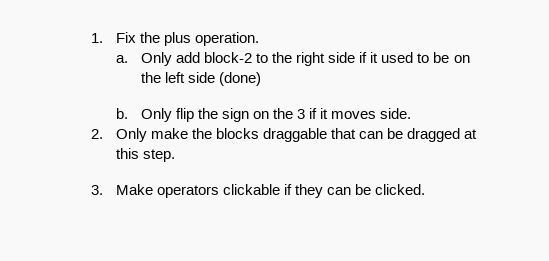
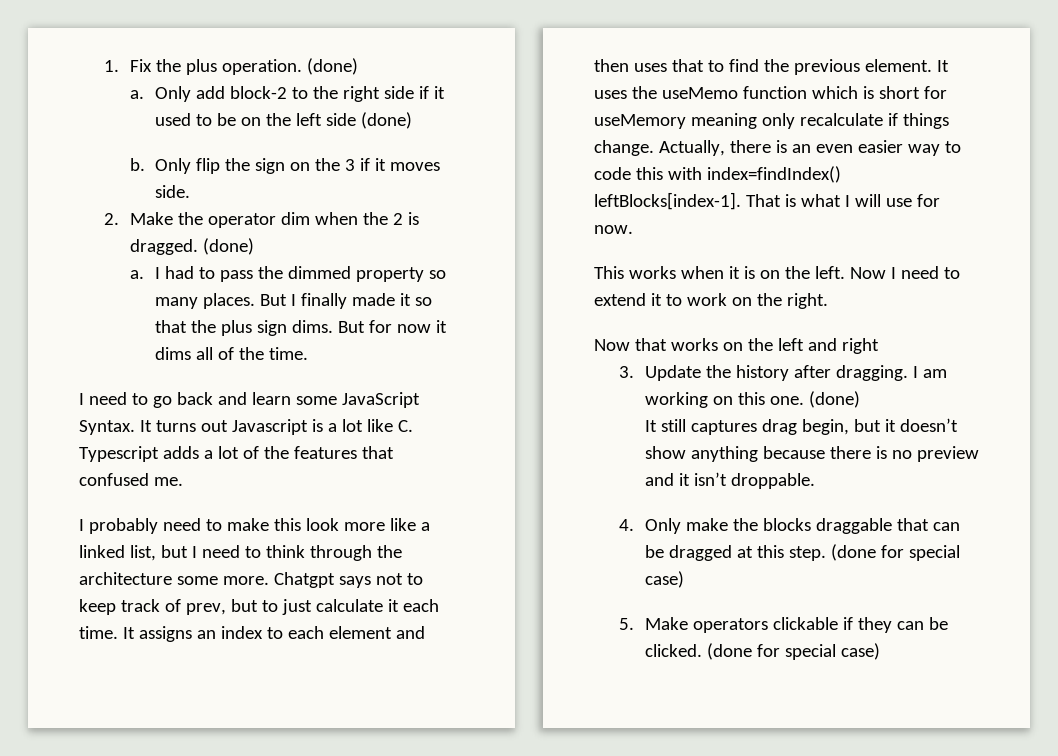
(260, 39) none -> [306,58,358,75] (done)
(103, 134) none -> [129,212,419,228] [129,238,254,255] [129,266,447,282] [155,293,433,309] [155,320,448,336] [155,347,309,360] [79,392,420,408] [79,419,413,435] [79,446,394,462] [79,473,183,486] [79,518,430,534] [79,545,402,561] [79,572,423,588] [79,599,439,615] [79,626,425,642] [594,59,949,75] [594,86,947,99] [594,113,949,129] [594,140,961,156] [594,166,841,183] [594,192,940,210] [594,225,633,234] [594,266,960,279] [594,293,828,309] [594,338,879,354] [619,365,947,381] [644,391,860,408] [644,418,958,435] [644,446,979,462] [644,472,815,489] [619,519,635,531] Make the operator dim when the 2 is dragged. (done) // a. I had to pass the dimmed property so many places. But I finally made it so that the plus sign dims. But for now it dims all of the time. // I need to go back and learn some JavaScript Syntax. It turns out Javascript is a lot like C. Typescript adds a lot of the features that confused me. // I probably need to make this look more like a linked list, but I need to think through the architecture some more. Chatgpt says not to keep track of prev, but to just calculate it each time. It assigns an index to each element and then uses that to find the previous element. It uses the useMemo function which is short for useMemory meaning only recalculate if things change. Actually, there is an even easier way to code this with index=findIndex() leftBlocks[index-1]. That is what I will use for now. // This works when it is on the left. Now I need to extend it to work on the right. // Now that works on the left and right // 3. Update the history after dragging. I am working on this one. (done) // It still captures drag begin, but it doesn’t show anything because there is no preview and it isn’t droppable. // 4.
[90,185,103,195] // 3. -> [830,544,960,561] [644,571,684,588] [619,618,635,630] (done for special case) // 5.
(426, 189) none -> [706,643,880,660] (done for special case)

